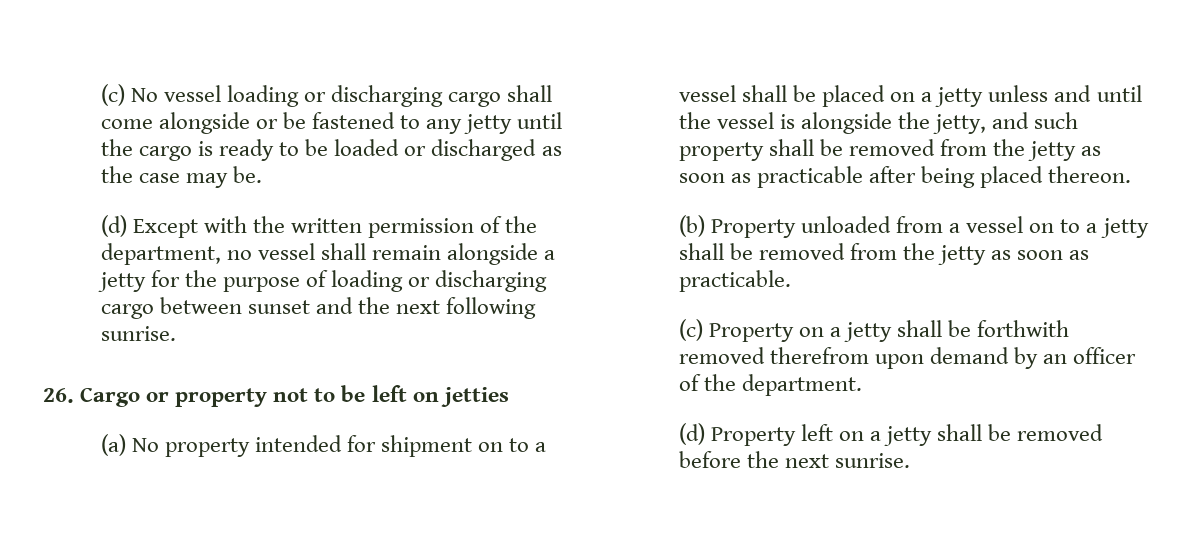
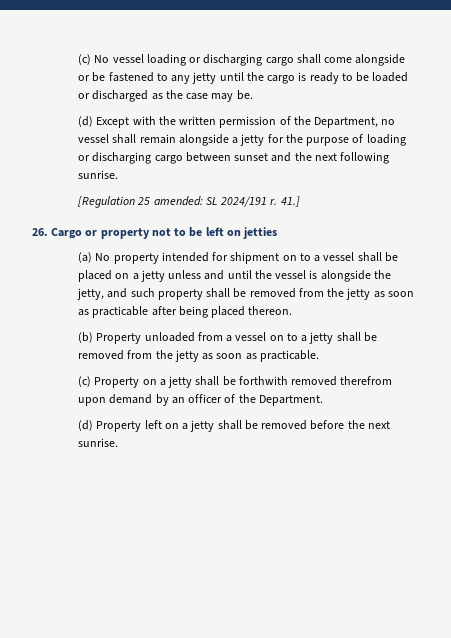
[100,243,221,265] department, -> [314,117,379,128] Department,
(176, 333) none -> [78,196,300,208] // [Regulation 25 amended: SL 2024/191 r. 41.]
[742,374,863,396] department. -> [258,395,323,406] Department.

